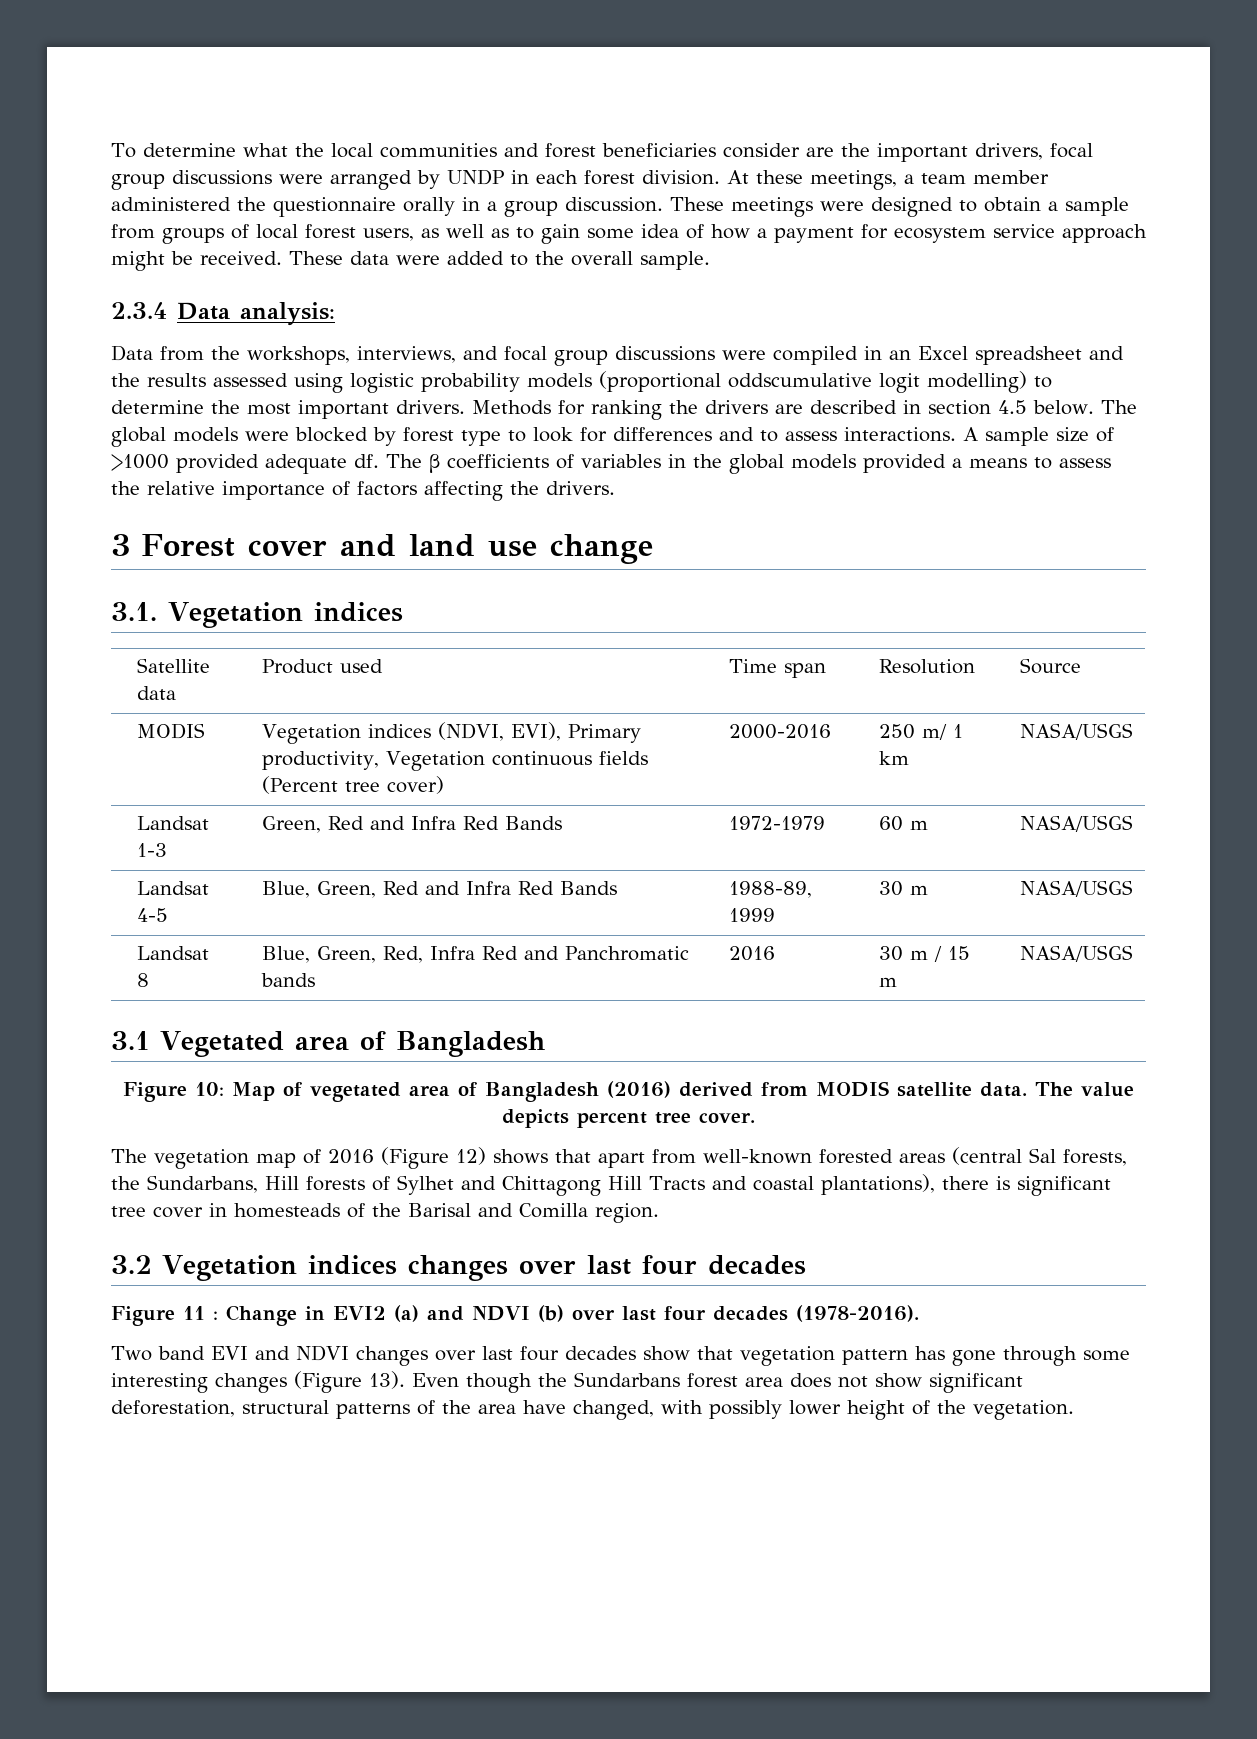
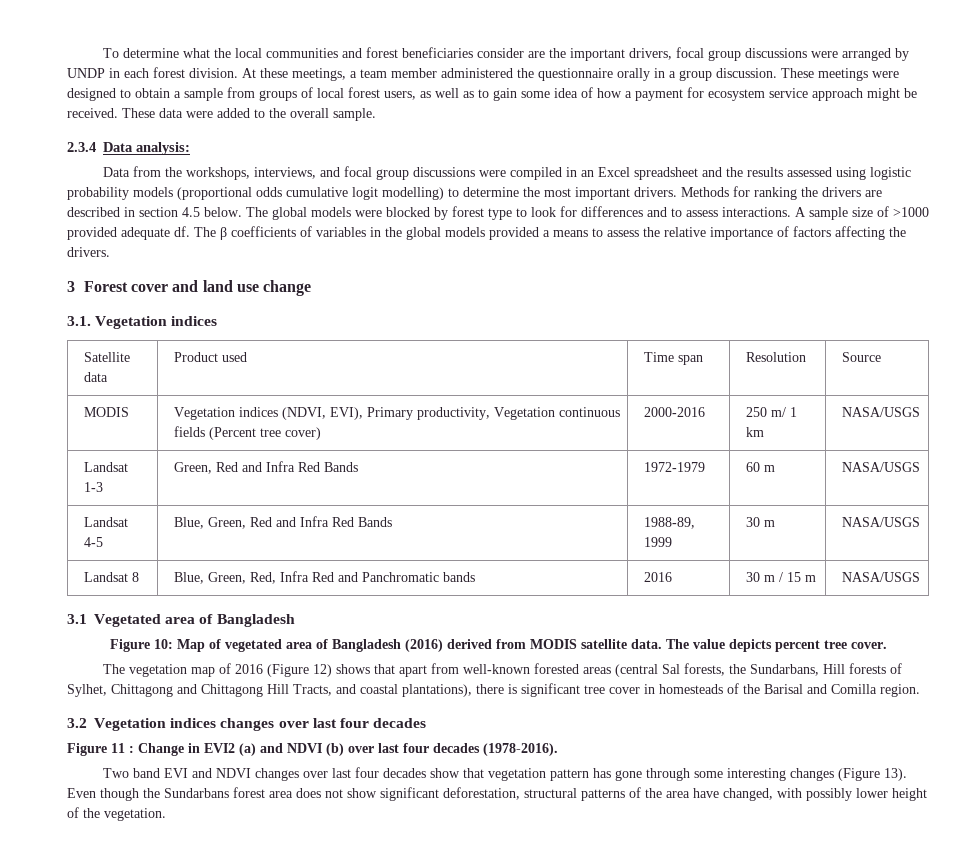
[728,373,872,388] oddscumulative -> [256,187,348,197] odds cumulative
[397,1175,454,1195] Sylhet -> [67,684,173,697] Sylhet, Chittagong
[649,1176,705,1190] Tracts -> [293,684,332,696] Tracts,

